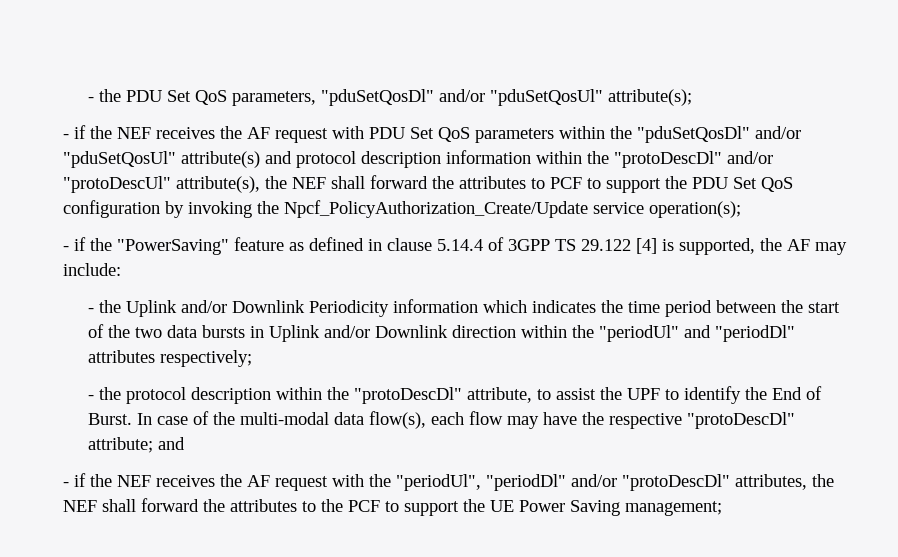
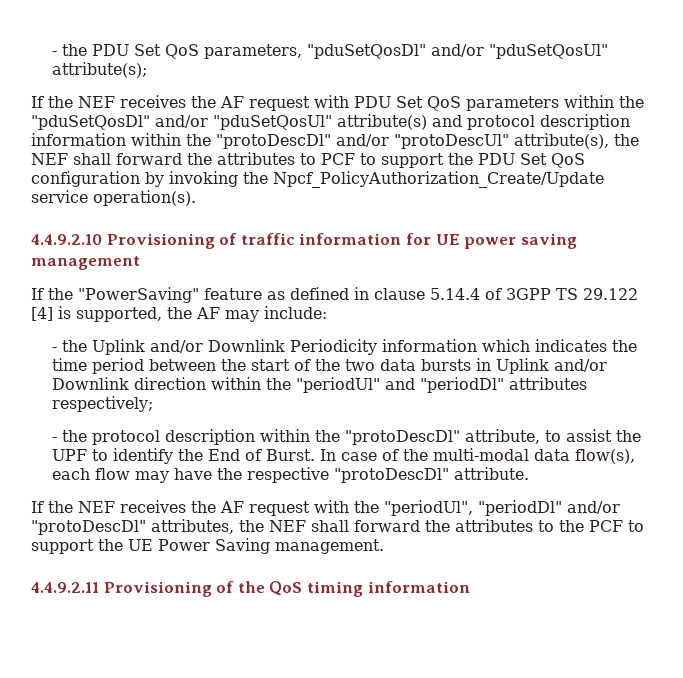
[63,125,86,139] - if -> [31,96,44,108] If
[649,201,741,218] [63,237,86,251] operation(s); // - if -> [93,190,196,206] [31,233,577,249] [31,256,140,270] [31,288,44,300] operation(s). // 4.4.9.2.10 Provisioning of traffic information for UE power saving management // If
[88,437,186,453] [63,473,86,487] attribute; and // - if -> [453,467,529,480] [31,501,44,513] attribute. // If
[625,501,722,516] management; -> [275,539,384,554] [31,581,470,597] management. // 4.4.9.2.11 Provisioning of the QoS timing information

